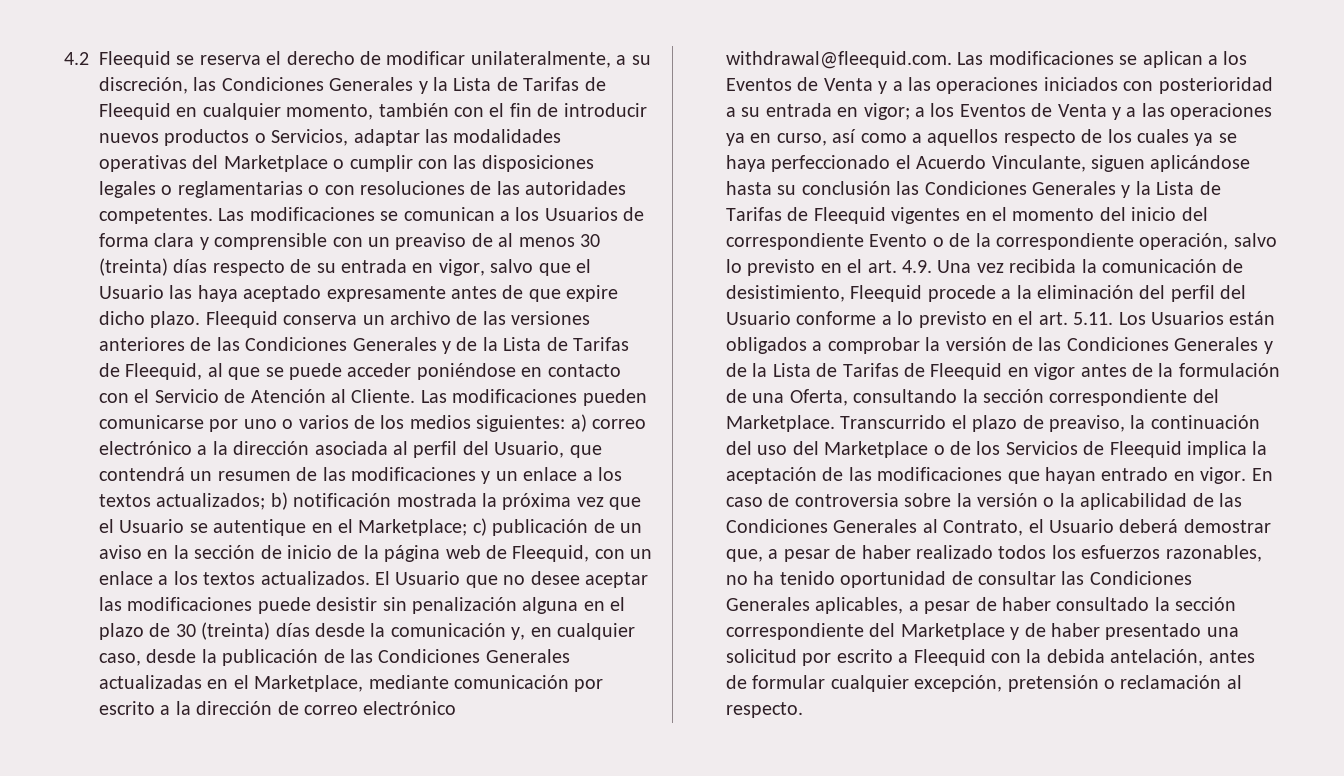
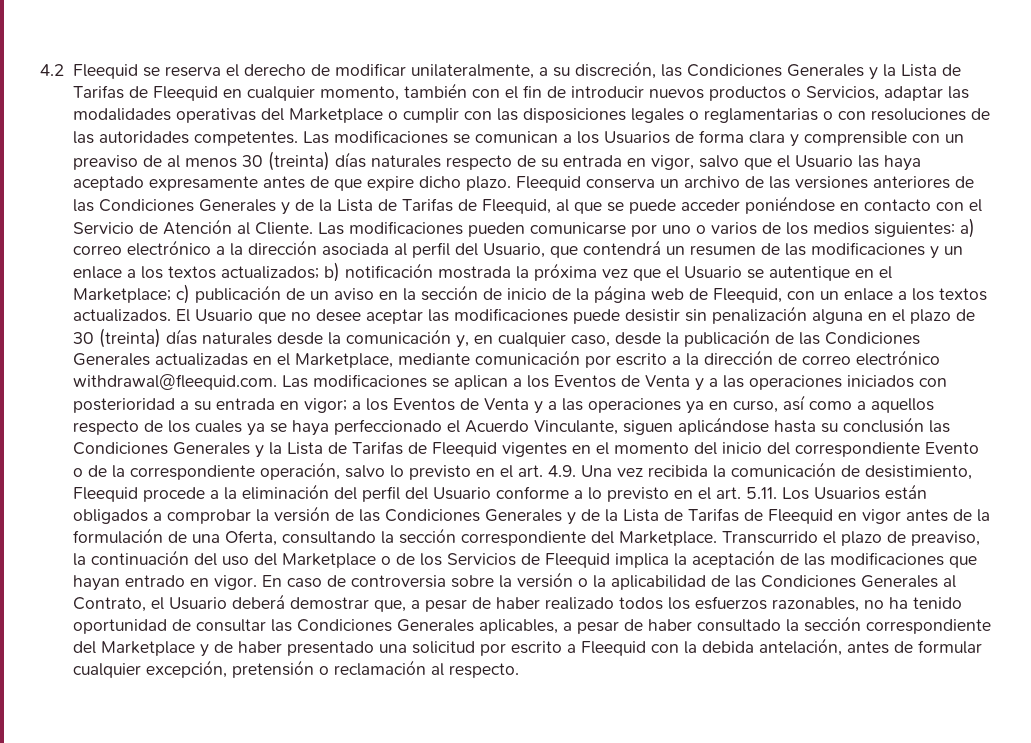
(208, 266) none -> [370,155,441,168] naturales
(310, 630) none -> [201,332,272,345] naturales

